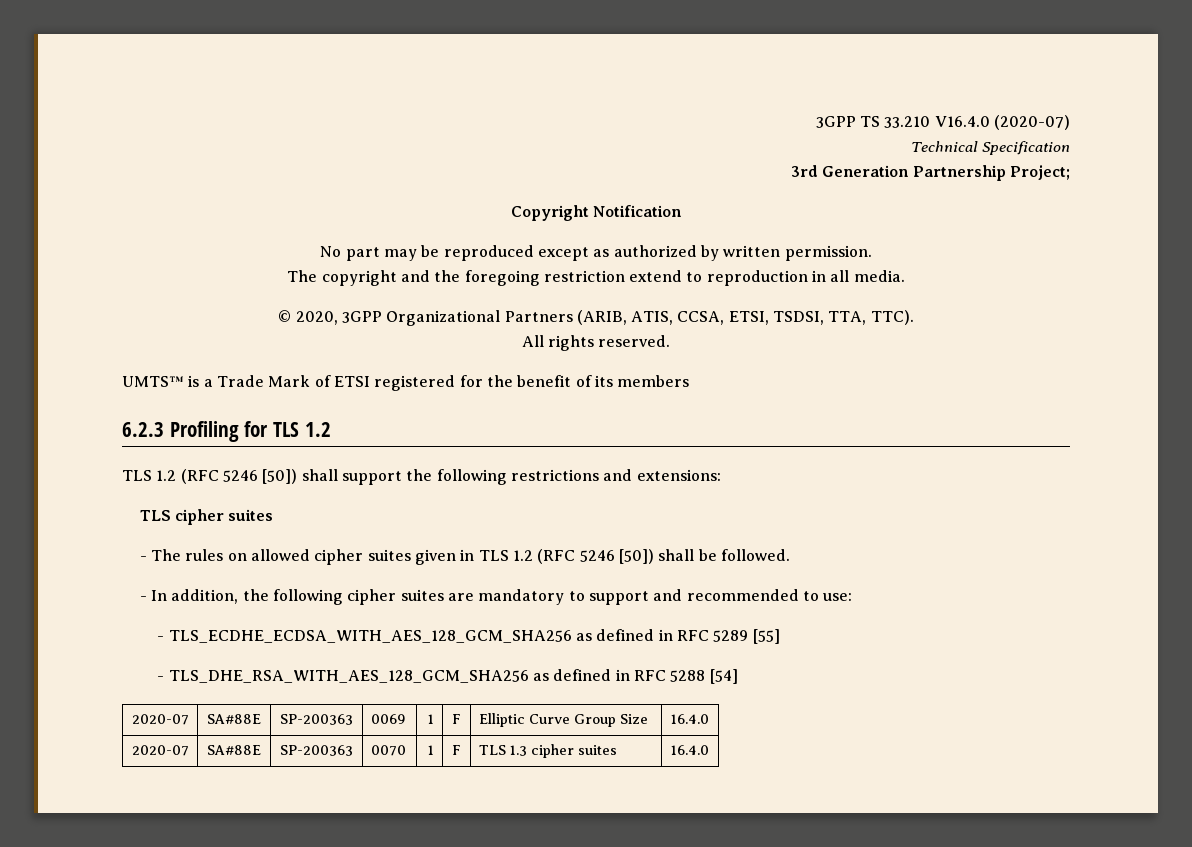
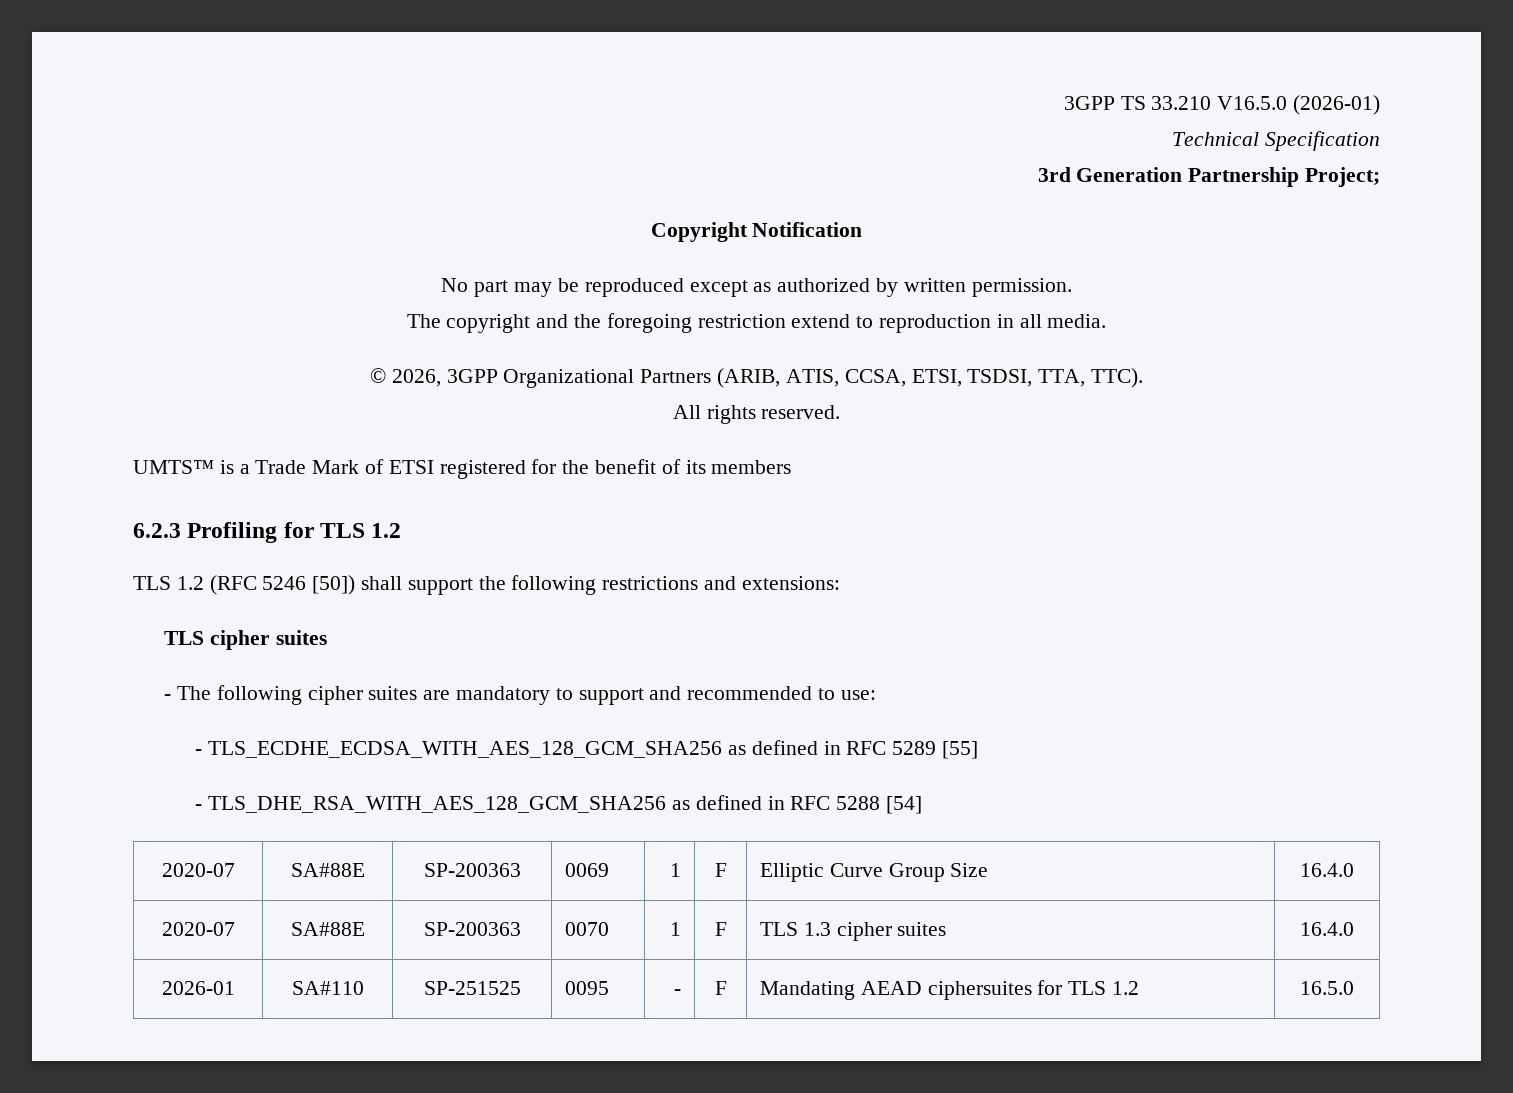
[934,115,1071,130] V16.4.0 (2020-07) -> [1217,95,1380,115] V16.5.0 (2026-01)
[295,311,338,325] 2020, -> [391,369,441,387] 2026,
[185,549,790,565] [139,589,269,604] rules on allowed cipher suites given in TLS 1.2 (RFC 5246 [50]) shall be followed. // - In addition, the -> (212, 693) none
(709, 750) none -> [161,981,235,995] [291,981,364,995] [423,981,521,995] [564,981,609,995] [674,989,682,995] [714,981,727,995] [759,980,1139,1000] [1300,981,1354,995] // 2026-01 | SA#110 | SP-251525 | 0095 | - | F | Mandating AEAD ciphersuites for TLS 1.2 | 16.5.0

